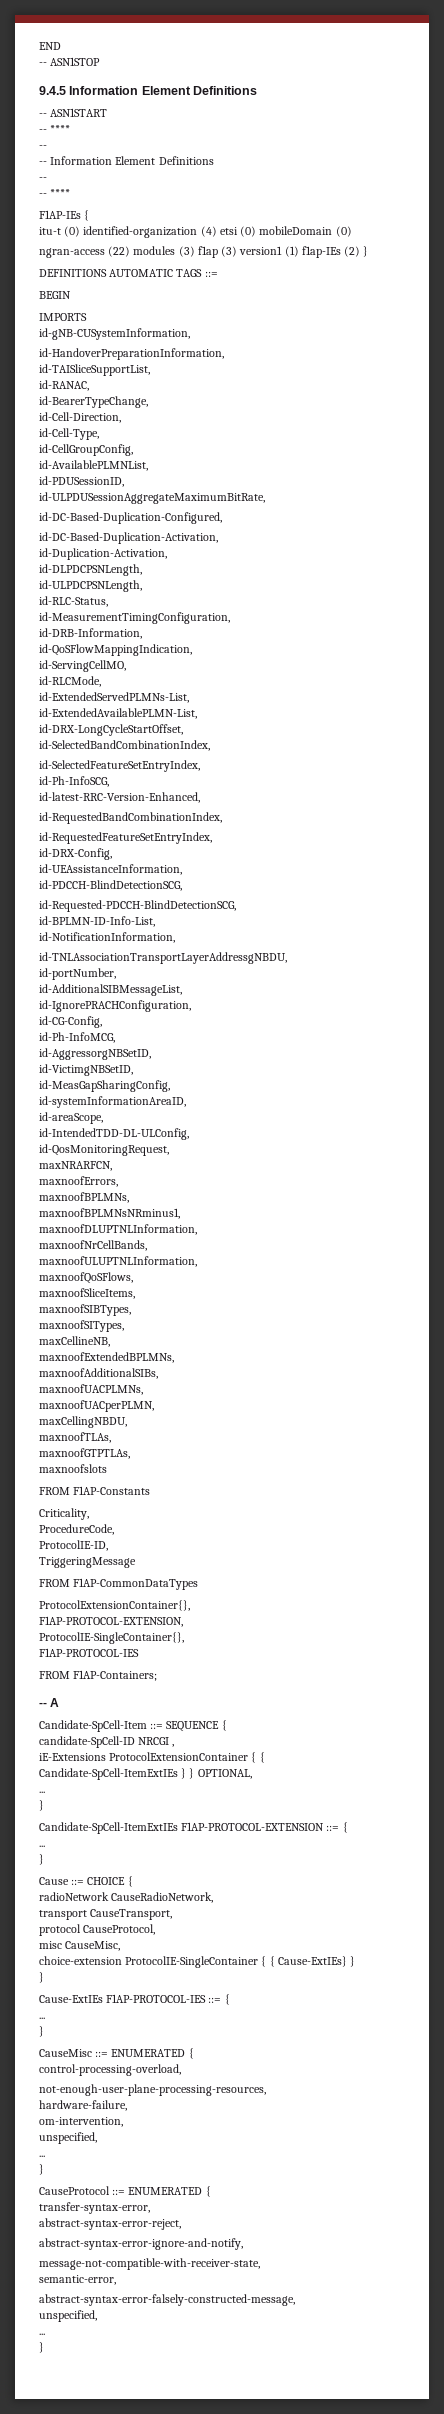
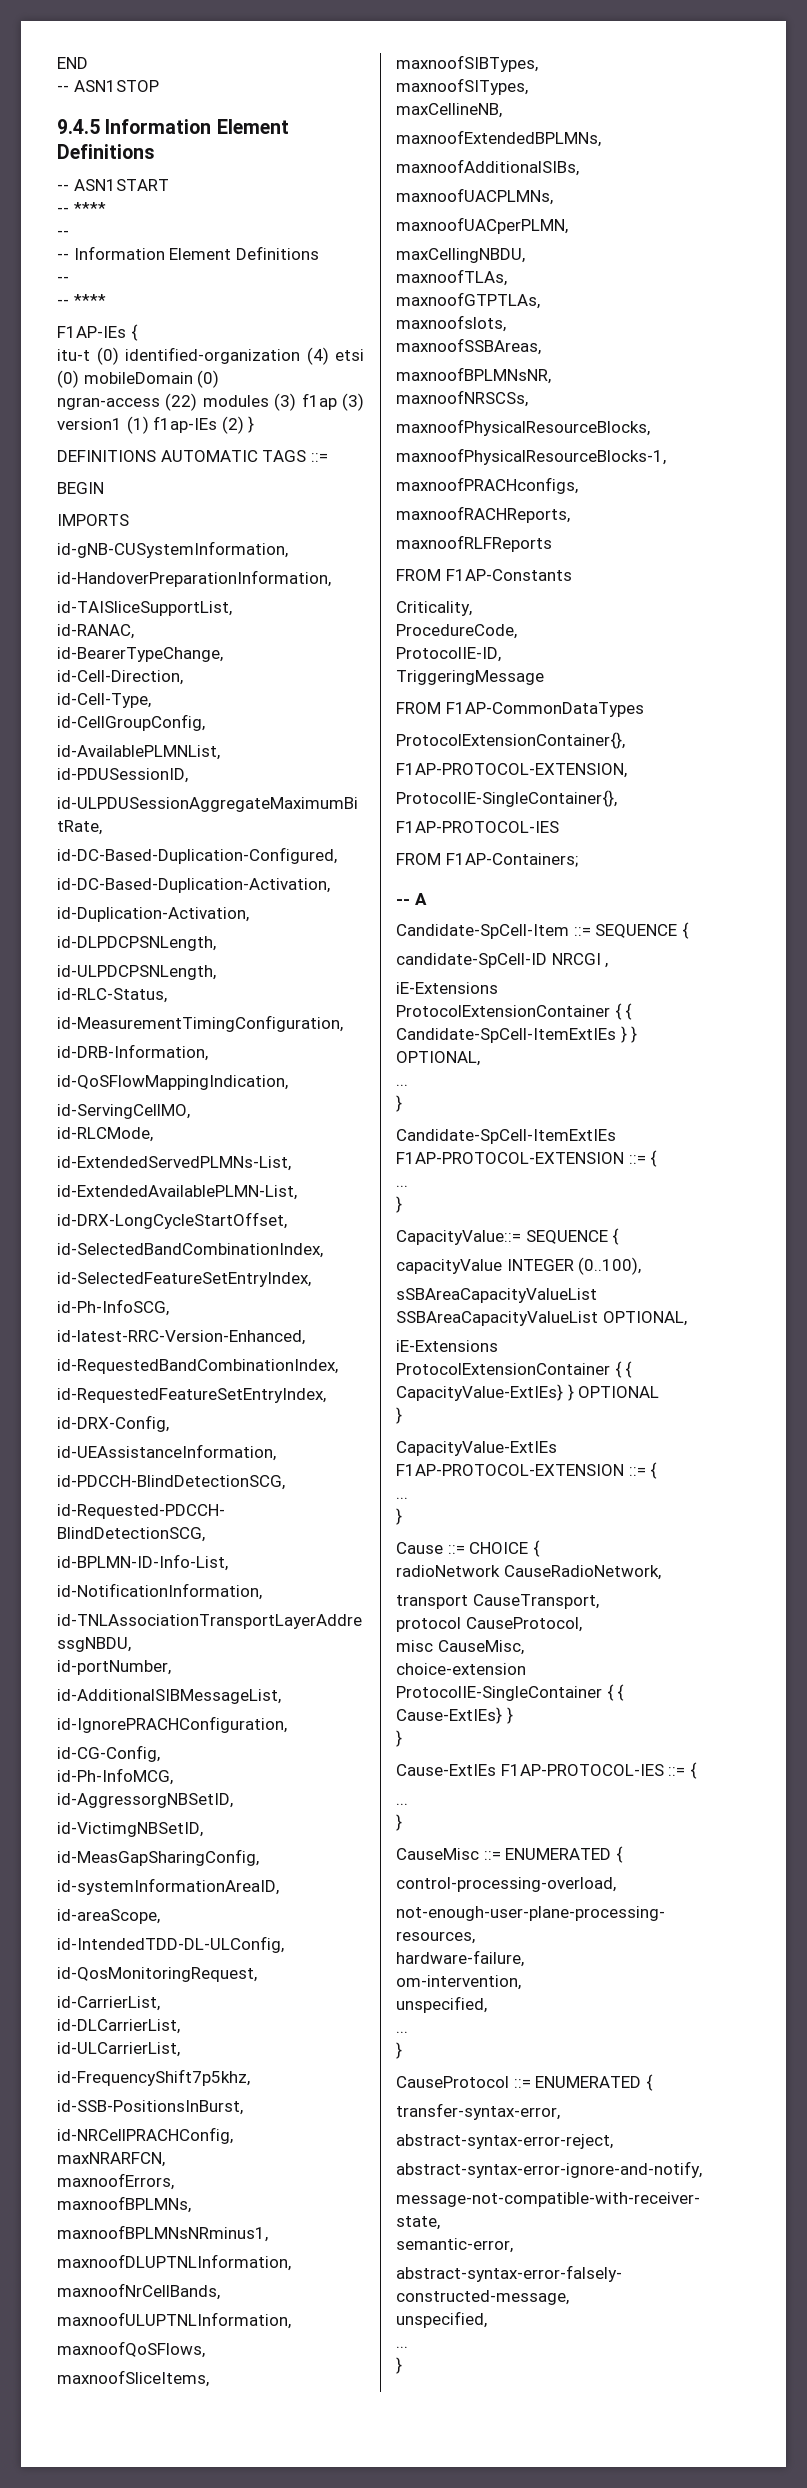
(169, 1150) none -> [57,1996,160,2011] [57,2019,180,2034] [57,2042,180,2057] [57,2069,250,2086] [57,2100,243,2115] [57,2127,233,2144] // id-CarrierList, // id-DLCarrierList, // id-ULCarrierList, // id-FrequencyShift7p5khz, // id-SSB-PositionsInBurst, // id-NRCellPRACHConfig,
[39,1464,107,1473] maxnoofslots -> [396,315,506,332] [396,338,541,355] [396,367,551,384] [396,390,528,407] [396,419,650,436] [396,448,666,465] [396,477,578,494] [396,506,570,523] [396,535,552,552] maxnoofslots, // maxnoofSSBAreas, // maxnoofBPLMNsNR, // maxnoofNRSCSs, // maxnoofPhysicalResourceBlocks, // maxnoofPhysicalResourceBlocks-1, // maxnoofPRACHconfigs, // maxnoofRACHReports, // maxnoofRLFReports
(44, 1859) none -> [396,1228,620,1245] [396,1257,642,1275] [396,1288,597,1303] [396,1311,687,1326] [396,1340,498,1352] [396,1361,633,1378] [396,1384,660,1401] [396,1407,402,1424] [396,1441,557,1456] [396,1462,658,1479] [396,1497,408,1499] [396,1508,402,1525] // CapacityValue::= SEQUENCE { // capacityValue INTEGER (0..100), // sSBAreaCapacityValueList SSBAreaCapacityValueList OPTIONAL, // iE-Extensions ProtocolExtensionContainer { { CapacityValue-ExtIEs} } OPTIONAL // } // CapacityValue-ExtIEs F1AP-PROTOCOL-EXTENSION ::= { // ... // }

